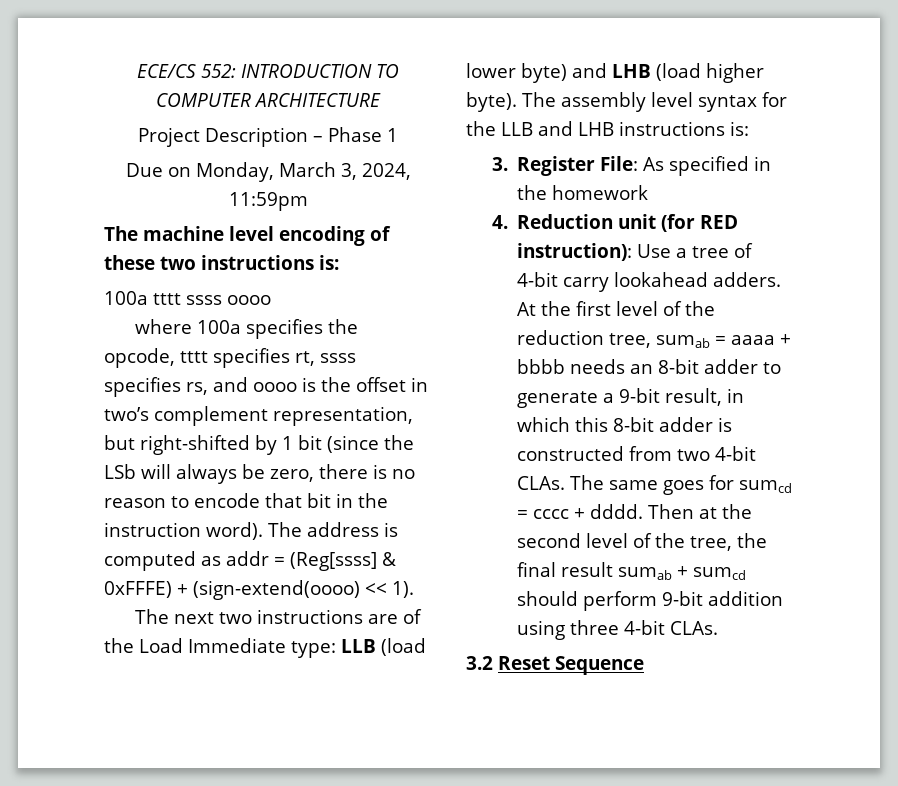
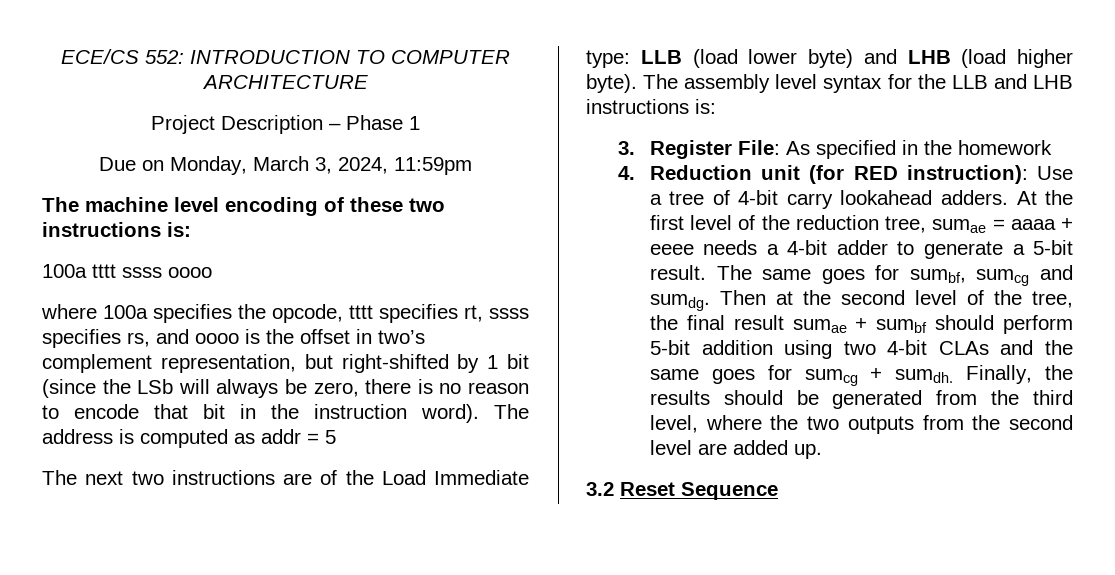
[290,552,396,571] [104,580,414,600] (Reg[ssss] & 0xFFFE) + (sign-extend(oooo) << 1). -> [325,430,336,444] 5
[656,335,711,348] sumab -> [932,219,987,233] sumae
[517,359,782,374] [517,388,745,408] [517,417,733,432] [517,446,757,461] [517,475,793,495] [517,504,644,519] bbbb needs an 8-bit adder to generate a 9-bit result, in which this 8-bit adder is constructed from two 4-bit CLAs. The same goes for sumcd = cccc + dddd. -> [649,240,1073,259] [649,265,1073,286] [649,294,710,311] eeee needs a 4-bit adder to generate a 5-bit result. The same goes for sumbf, sumcg and sumdg.
[618,566,747,580] sumab + sumcd -> [792,318,928,333] sumae + sumbf
[662,591,704,606] 9-bit -> [649,340,690,355] 5-bit
[570,620,719,635] three 4-bit CLAs. -> [843,340,1073,355] [649,365,1073,386] [649,390,1073,409] [649,415,1073,434] [649,440,822,459] two 4-bit CLAs and the same goes for sumcg + sumdh. Finally, the results should be generated from the third level, where the two outputs from the second level are added up.

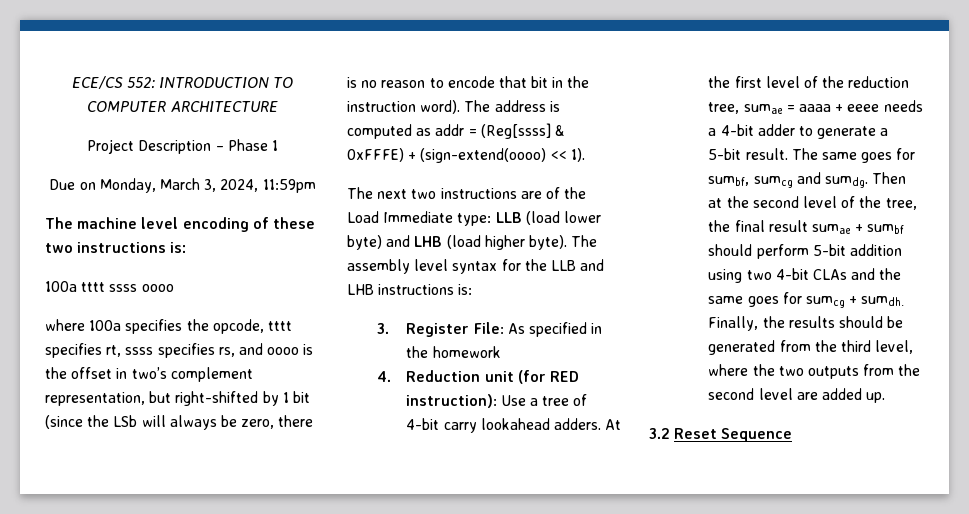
[325,430,336,444] 5 -> [480,123,565,139] [347,148,585,163] (Reg[ssss] & 0xFFFE) + (sign-extend(oooo) << 1).

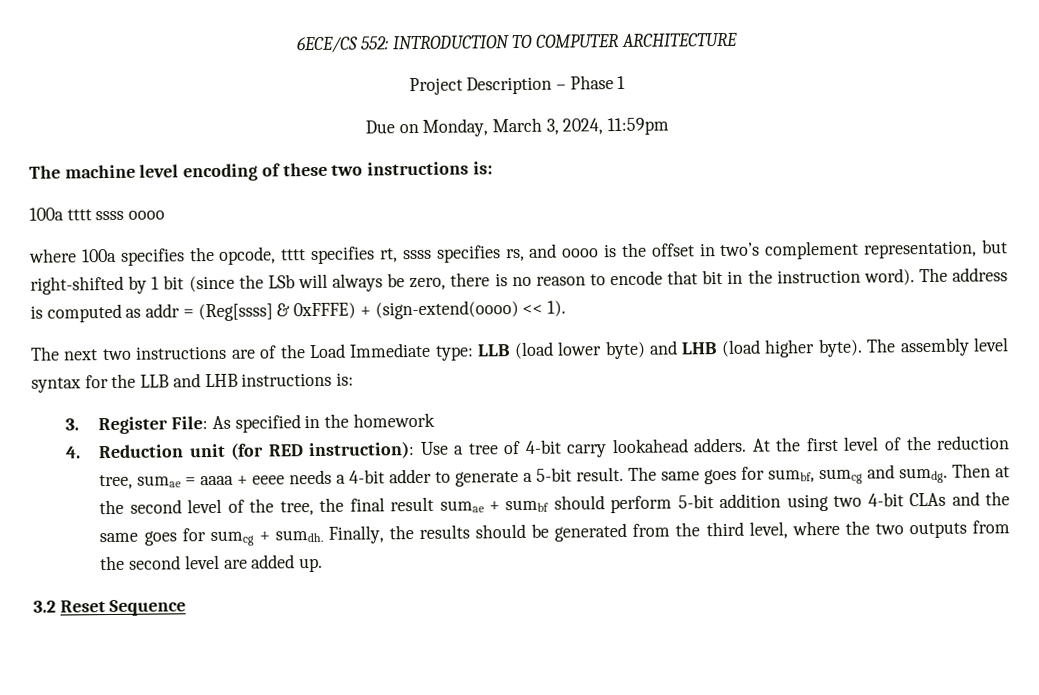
[71,76,123,89] ECE/CS -> [296,36,360,54] 6ECE/CS

